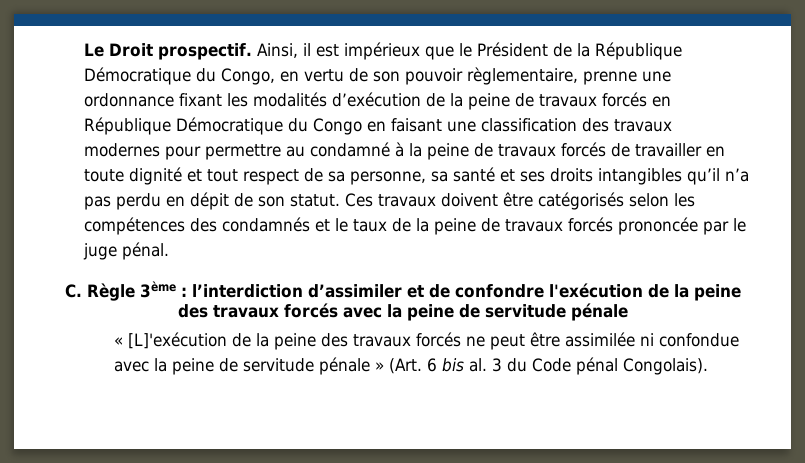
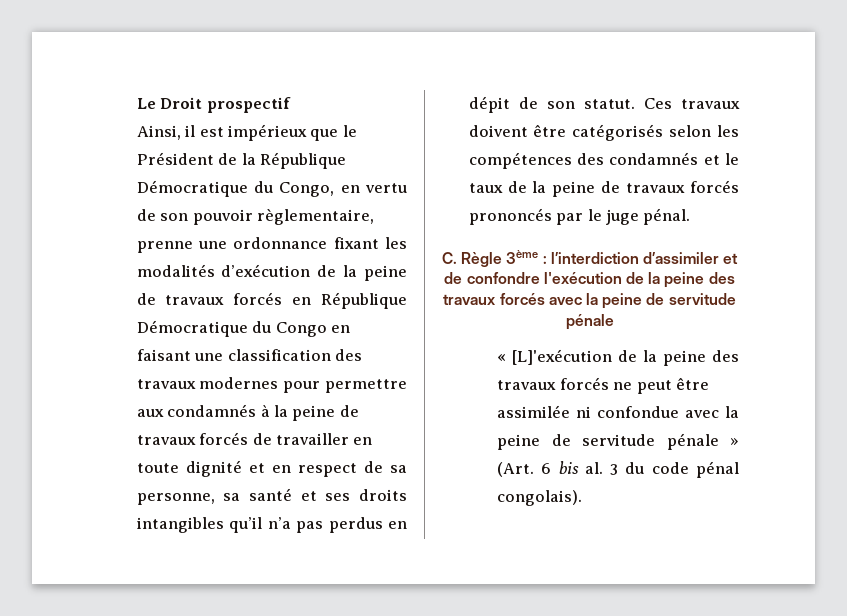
[157,43,252,60] prospectif. -> [206,97,291,113] prospectif //
[285,142,390,157] au condamné -> [136,404,257,417] aux condamnés
[206,169,238,182] tout -> [271,465,291,473] en
[115,193,161,210] perdu -> [328,517,383,533] perdus
[617,217,698,235] prononcée -> [468,208,552,225] prononcés
[531,357,708,375] Code pénal Congolais). -> [651,461,739,478] [497,490,583,506] code pénal congolais).

